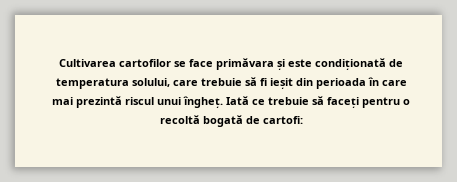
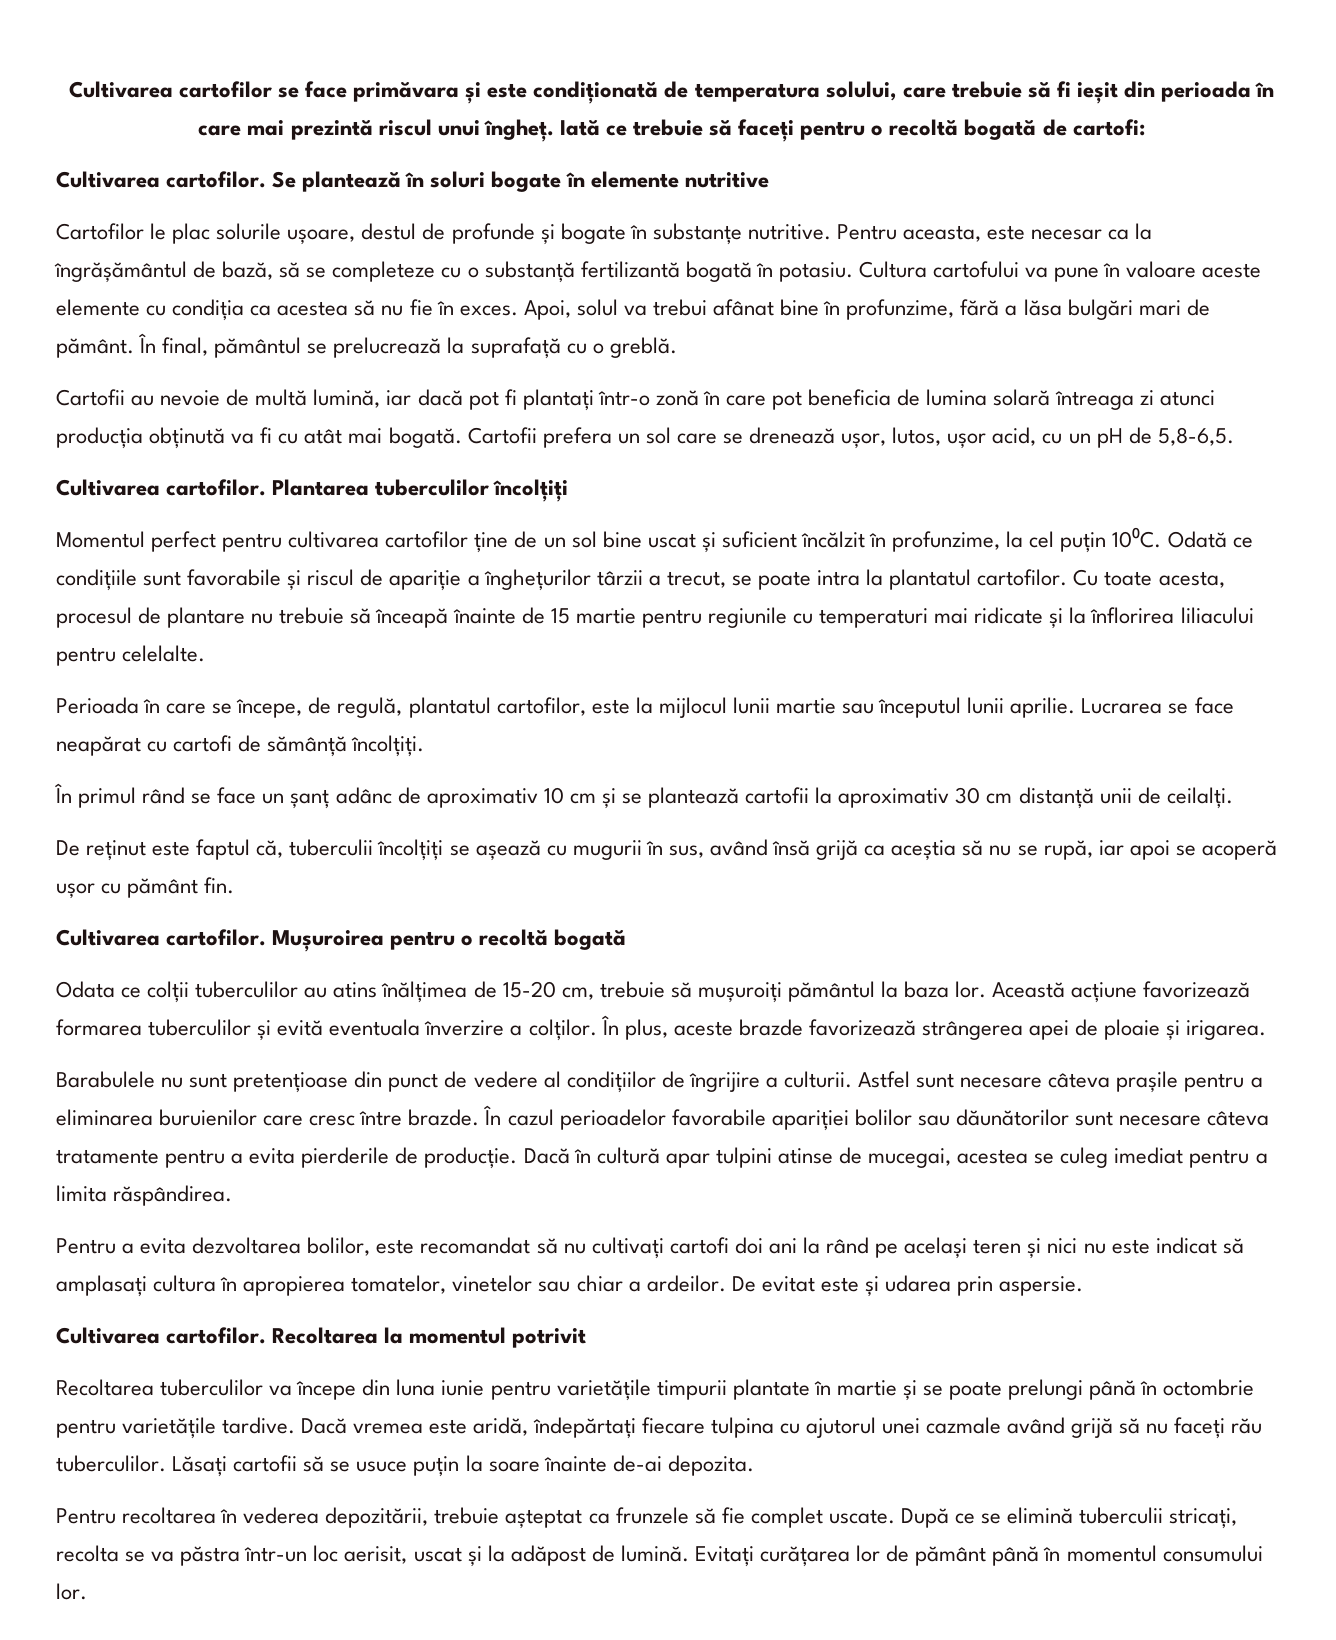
(303, 120) none -> [56,171,769,192] [56,223,1153,245] [54,261,1262,283] [56,299,1210,321] [56,333,677,359] [56,389,1215,411] [56,427,1234,449] [56,479,569,502] [56,527,1253,553] [56,569,1225,591] [56,607,1254,629] [56,645,206,666] [56,697,1234,718] [56,735,425,757] [55,783,1233,809] [56,839,1277,861] [56,877,235,899] [56,929,627,952] [56,981,1251,1003] [56,1015,1267,1041] [56,1071,1263,1093] [56,1105,1270,1131] [56,1147,1268,1169] [56,1185,233,1206] [56,1237,1244,1259] [56,1275,1084,1297] [56,1327,587,1348] [56,1379,1255,1401] [56,1417,1263,1439] [56,1455,754,1477] [56,1507,1238,1529] [56,1545,1263,1567] [56,1583,87,1600] // Cultivarea cartofilor. Se plantează în soluri bogate în elemente nutritive // Cartofilor le plac solurile ușoare, destul de profunde și bogate în substanțe nutritive. Pentru aceasta, este necesar ca la îngrășământul de bază, să se completeze cu o substanță fertilizantă bogată în potasiu. Cultura cartofului va pune în valoare aceste elemente cu condiția ca acestea să nu fie în exces. Apoi, solul va trebui afânat bine în profunzime, fără a lăsa bulgări mari de pământ. În final, pământul se prelucrează la suprafață cu o greblă. // Cartofii au nevoie de multă lumină, iar dacă pot fi plantați într-o zonă în care pot beneficia de lumina solară întreaga zi atunci producția obținută va fi cu atât mai bogată. Cartofii prefera un sol care se drenează ușor, lutos, ușor acid, cu un pH de 5,8-6,5. // Cultivarea cartofilor. Plantarea tuberculilor încolțiți // Momentul perfect pentru cultivarea cartofilor ține de un sol bine uscat și suficient încălzit în profunzime, la cel puțin 10⁰C. Odată ce condițiile sunt favorabile și riscul de apariție a înghețurilor târzii a trecut, se poate intra la plantatul cartofilor. Cu toate acesta, procesul de plantare nu trebuie să înceapă înainte de 15 martie pentru regiunile cu temperaturi mai ridicate și la înflorirea liliacului pentru celelalte. // Perioada în care se începe, de regulă, plantatul cartofilor, este la mijlocul lunii martie sau începutul lunii aprilie. Lucrarea se face neapărat cu cartofi de sămânță încolțiți. // În primul rând se face un șanț adânc de aproximativ 10 cm și se plantează cartofii la aproximativ 30 cm distanță unii de ceilalți. // De reținut este faptul că, tuberculii încolțiți se așează cu mugurii în sus, având însă grijă ca aceștia să nu se rupă, iar apoi se acoperă ușor cu pământ fin. // Cultivarea cartofilor. Mușuroirea pentru o recoltă bogată // Odata ce colții tuberculilor au atins înălțimea de 15-20 cm, trebuie să mușuroiți pământul la baza lor. Această acțiune favorizează formarea tuberculilor și evită eventuala înverzire a colților. În plus, aceste brazde favorizează strângerea apei de ploaie și irigarea. // Barabulele nu sunt pretențioase din punct de vedere al condițiilor de îngrijire a culturii. Astfel sunt necesare câteva prașile pentru a eliminarea buruienilor care cresc între brazde. În cazul perioadelor favorabile apariției bolilor sau dăunătorilor sunt necesare câteva tratamente pentru a evita pierderile de producție. Dacă în cultură apar tulpini atinse de mucegai, acestea se culeg imediat pentru a limita răspândirea. // Pentru a evita dezvoltarea bolilor, este recomandat să nu cultivați cartofi doi ani la rând pe același teren și nici nu este indicat să amplasați cultura în apropierea tomatelor, vinetelor sau chiar a ardeilor. De evitat este și udarea prin aspersie. // Cultivarea cartofilor. Recoltarea la momentul potrivit // Recoltarea tuberculilor va începe din luna iunie pentru varietățile timpurii plantate în martie și se poate prelungi până în octombrie pentru varietățile tardive. Dacă vremea este aridă, îndepărtați fiecare tulpina cu ajutorul unei cazmale având grijă să nu faceți rău tuberculilor. Lăsați cartofii să se usuce puțin la soare înainte de-ai depozita. // Pentru recoltarea în vederea depozitării, trebuie așteptat ca frunzele să fie complet uscate. După ce se elimină tuberculii stricați, recolta se va păstra într-un loc aerisit, uscat și la adăpost de lumină. Evitați curățarea lor de pământ până în momentul consumului lor.

